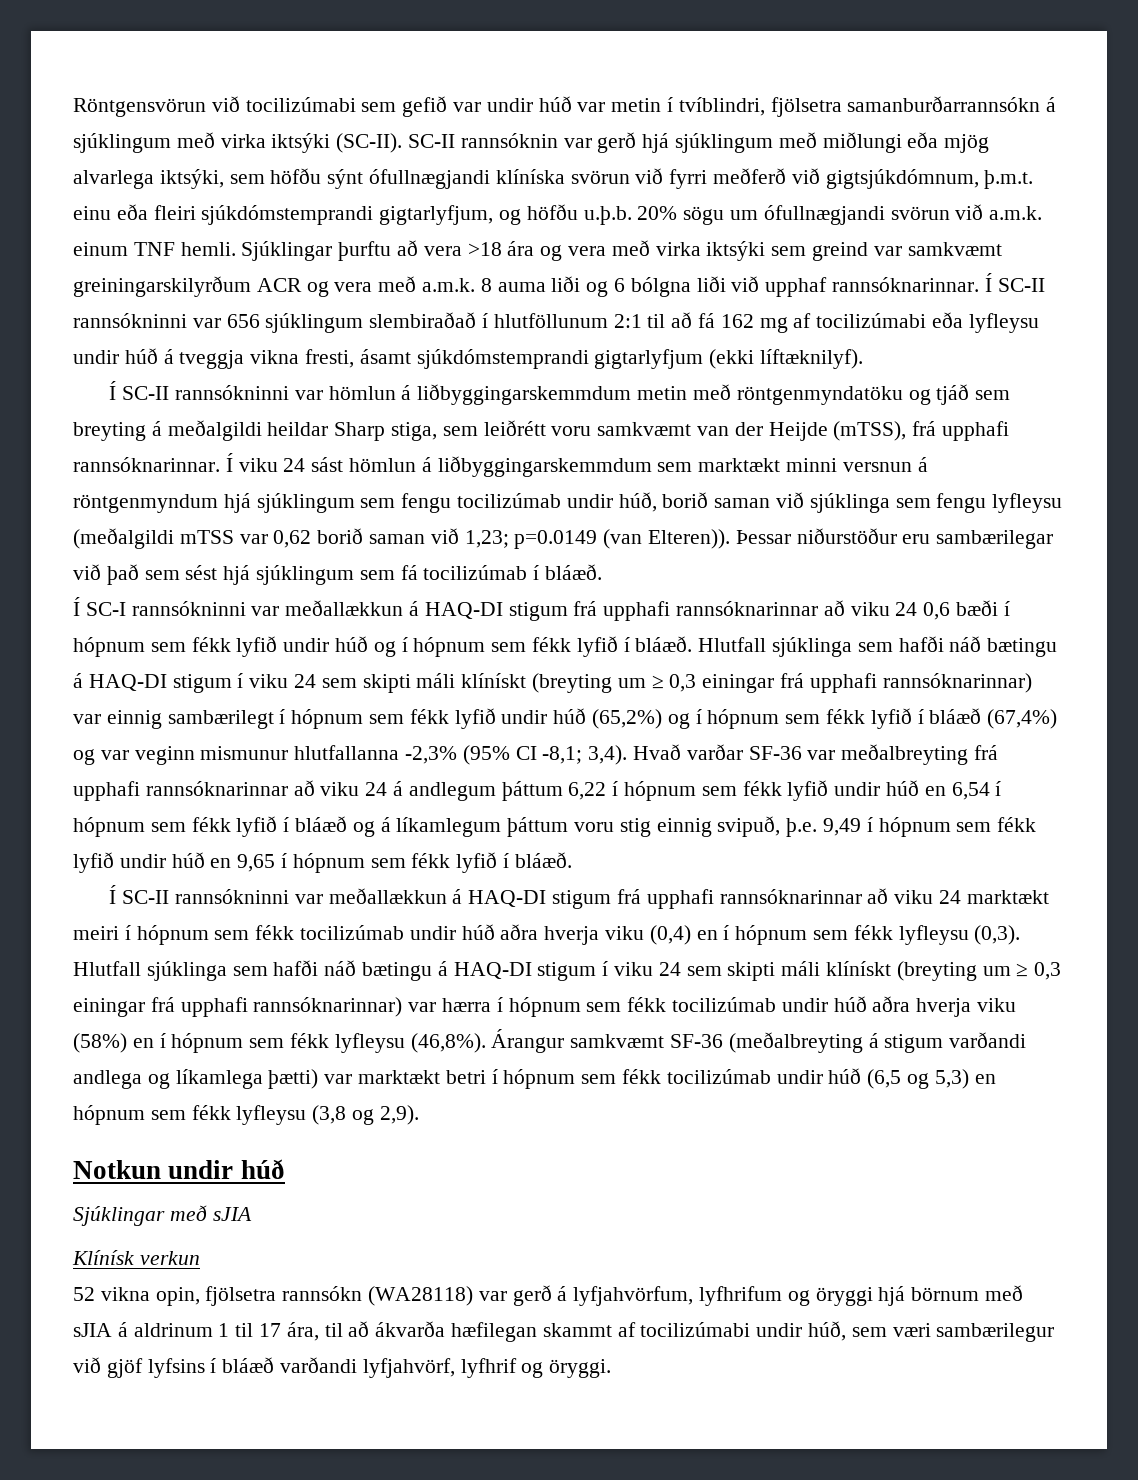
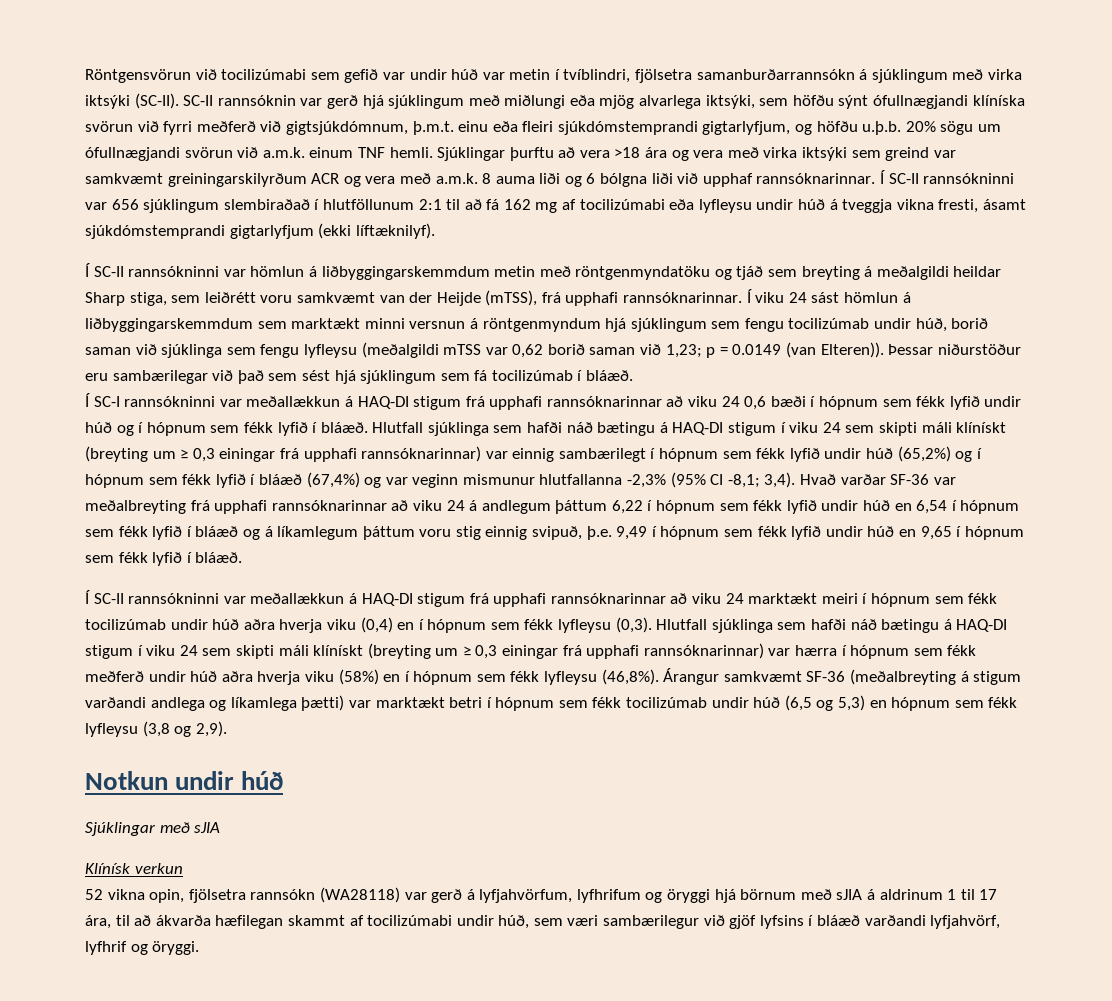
[514,530,598,549] p=0.0149 -> [706,344,782,358] p = 0.0149
[672,997,777,1012] tocilizúmab -> [85,671,144,682] meðferð

